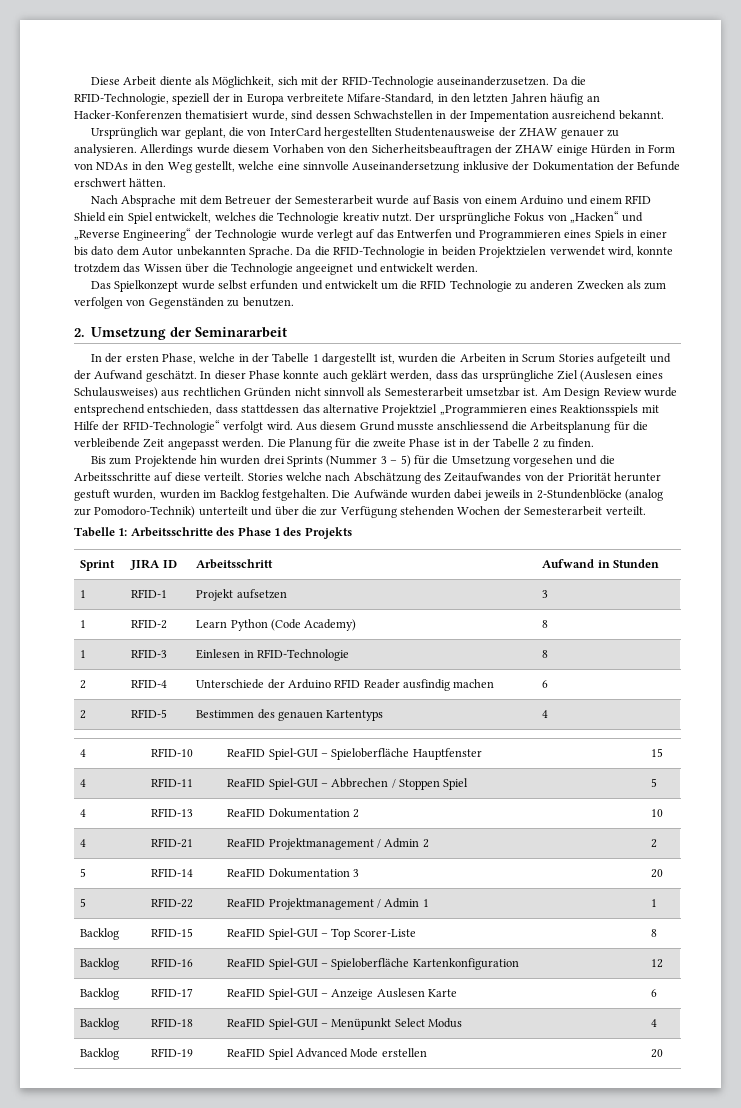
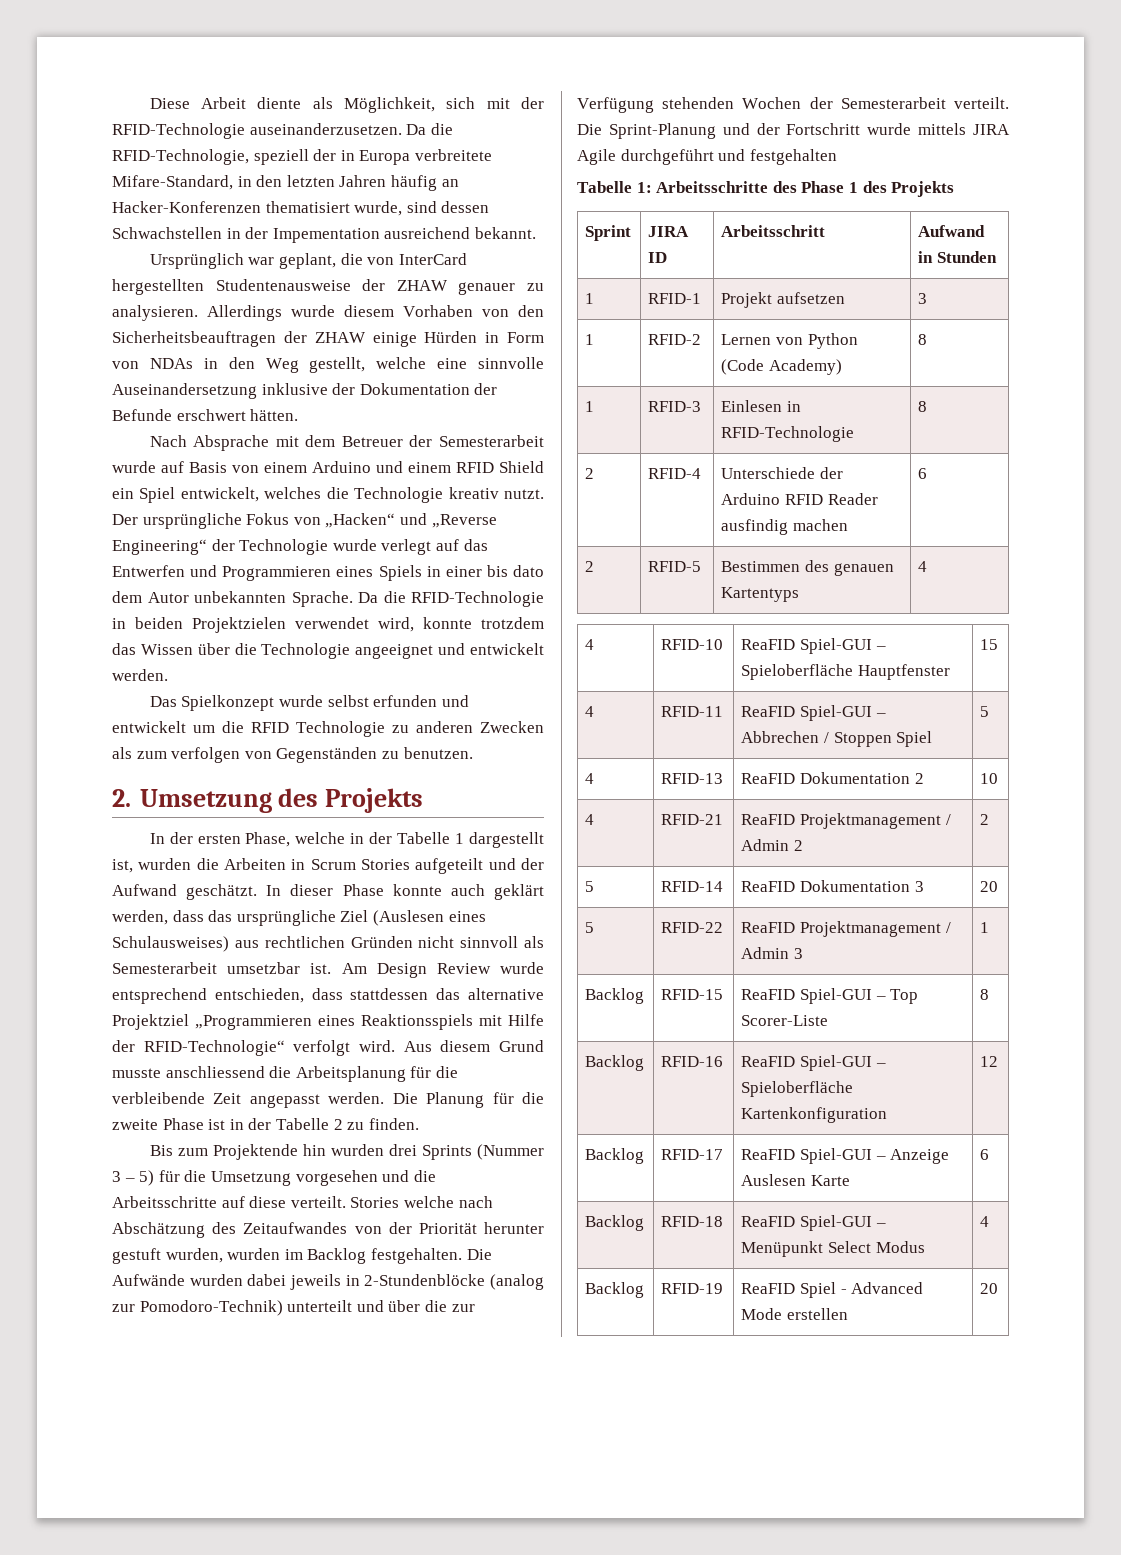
[170,327,288,338] der Seminararbeit -> [278,788,424,813] des Projekts
(646, 510) none -> [577,123,1010,139] [577,149,837,165] Die Sprint-Planung und der Fortschritt wurde mittels JIRA Agile durchgeführt und festgehalten
[196,620,228,628] Learn -> [721,334,803,345] Lernen von
[422,899,429,907] 1 -> [793,948,803,959] 3
(294, 1054) none -> [840,1289,847,1294] -

